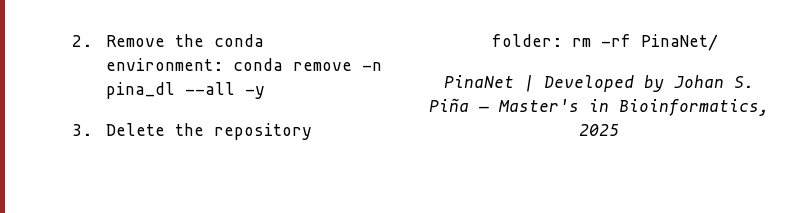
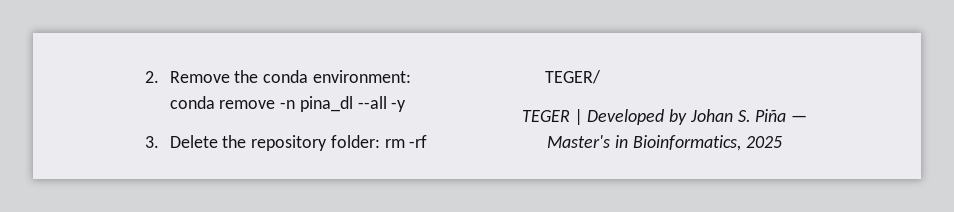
[641,34,719,51] [443,75,514,88] PinaNet/ // PinaNet -> [544,70,601,84] [521,110,570,122] TEGER/ // TEGER

